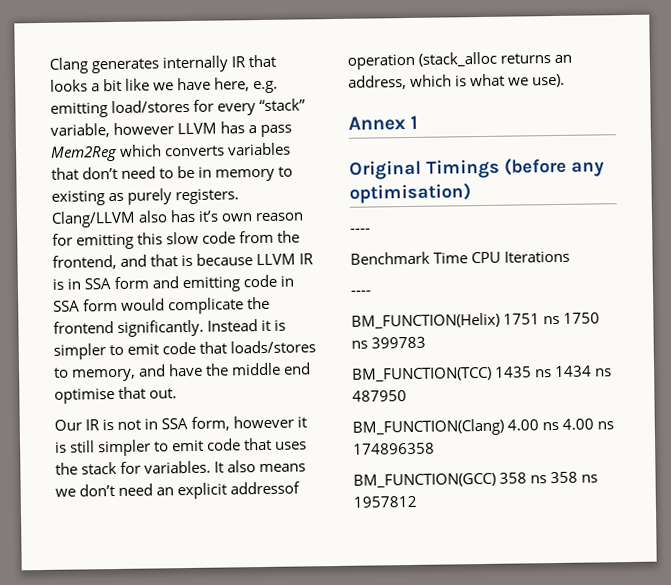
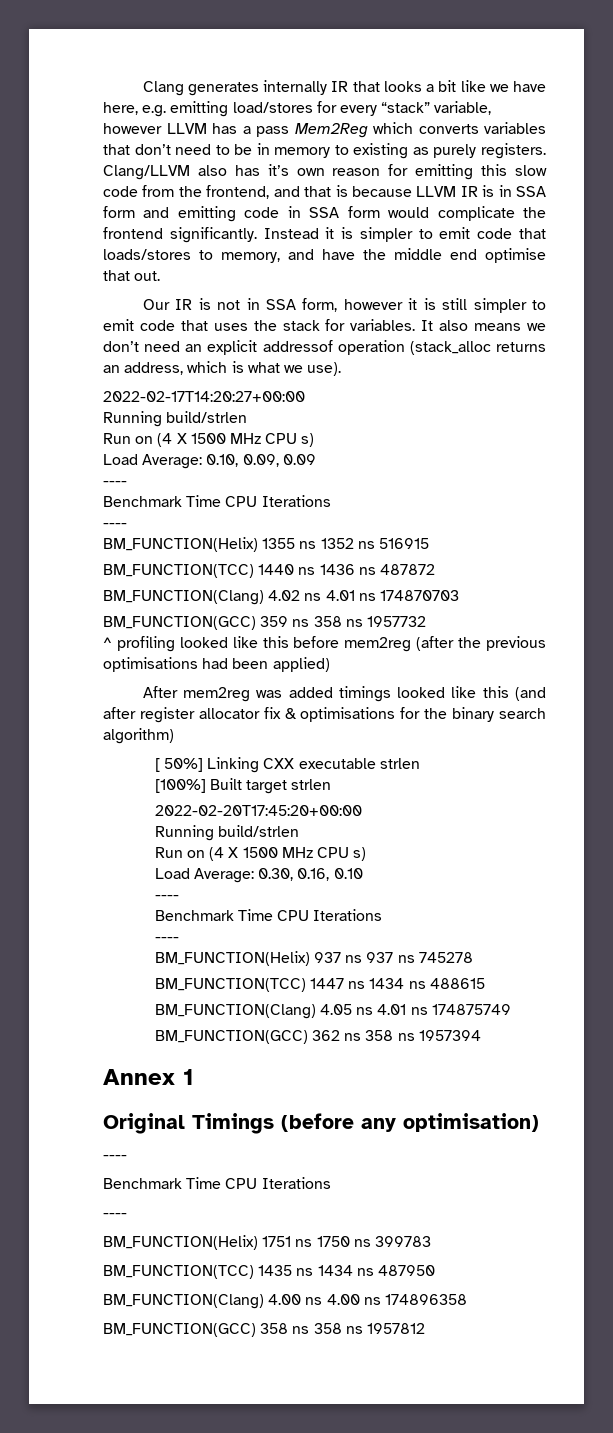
(566, 80) none -> [103,391,305,402] [103,411,248,427] [103,433,315,447] [103,454,316,469] [103,481,127,486] [103,495,331,507] [103,523,127,528] [103,537,429,552] [103,564,435,578] [103,590,459,605] [103,616,426,630] [103,636,546,652] [103,657,330,672] [142,686,546,702] [103,707,547,723] [103,728,174,744] [154,757,420,773] [154,778,332,794] [154,805,362,816] [154,825,300,841] [154,847,367,861] [154,868,363,883] [154,895,179,900] [154,909,383,921] [154,937,179,942] [154,951,473,966] [154,978,485,992] [154,1004,511,1019] [154,1030,481,1044] // 2022-02-17T14:20:27+00:00 // Running build/strlen // Run on (4 X 1500 MHz CPU s) // Load Average: 0.10, 0.09, 0.09 // ---- // Benchmark Time CPU Iterations // ---- // BM_FUNCTION(Helix) 1355 ns 1352 ns 516915 // BM_FUNCTION(TCC) 1440 ns 1436 ns 487872 // BM_FUNCTION(Clang) 4.02 ns 4.01 ns 174870703 // BM_FUNCTION(GCC) 359 ns 358 ns 1957732 // ^ profiling looked like this before mem2reg (after the previous optimisations had been applied) // After mem2reg was added timings looked like this (and after register allocator fix & optimisations for the binary search algorithm) // [ 50%] Linking CXX executable strlen // [100%] Built target strlen // 2022-02-20T17:45:20+00:00 // Running build/strlen // Run on (4 X 1500 MHz CPU s) // Load Average: 0.30, 0.16, 0.10 // ---- // Benchmark Time CPU Iterations // ---- // BM_FUNCTION(Helix) 937 ns 937 ns 745278 // BM_FUNCTION(TCC) 1447 ns 1434 ns 488615 // BM_FUNCTION(Clang) 4.05 ns 4.01 ns 174875749 // BM_FUNCTION(GCC) 362 ns 358 ns 1957394

